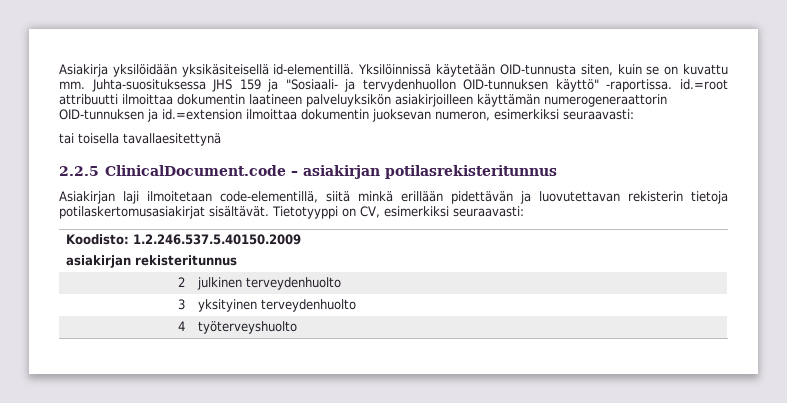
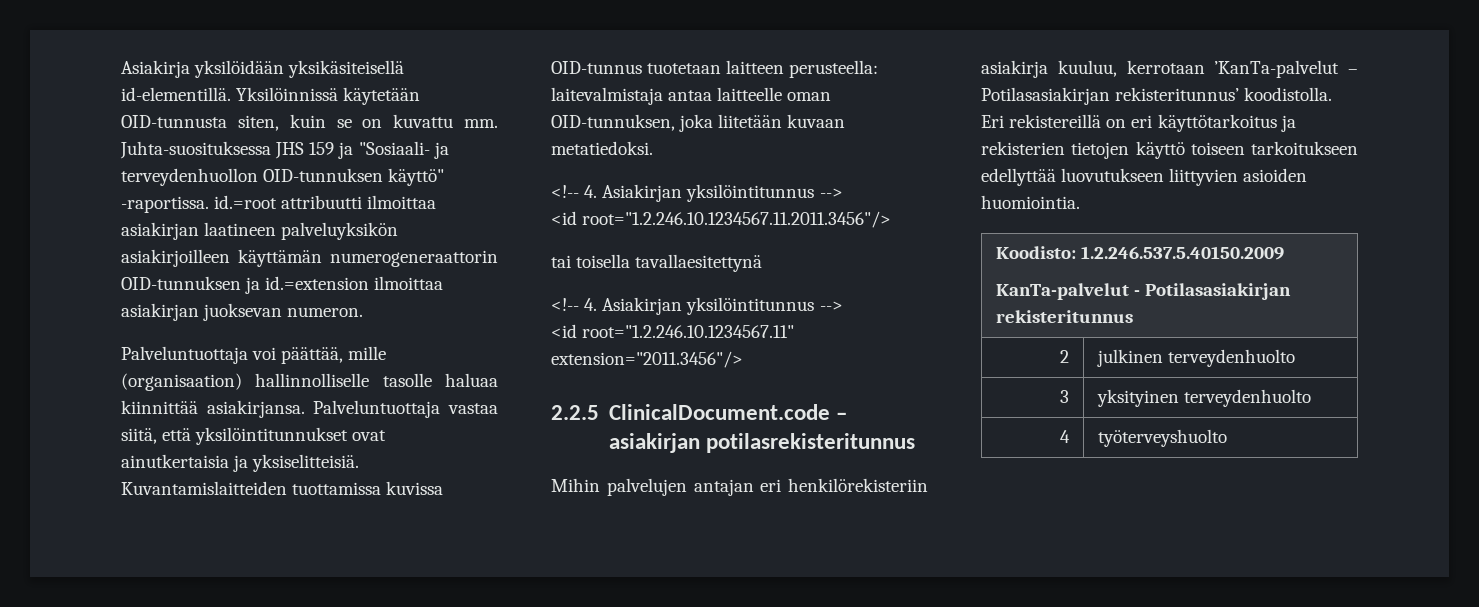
[362,79,456,92] tervydenhuollon -> [121,168,258,186] terveydenhuollon
[177,94,245,105] dokumentin -> [121,222,199,240] asiakirjan
[301,109,634,122] [59,133,221,146] dokumentin juoksevan numeron, esimerkiksi seuraavasti: // tai toisella tavallaesitettynä -> [121,303,364,321] [121,346,387,364] [121,373,498,391] [121,400,499,418] [121,427,387,445] [121,454,360,472] [121,481,444,495] [551,60,879,78] [551,87,832,105] [551,114,846,132] [551,141,653,155] [551,184,843,202] [551,211,892,228] [551,254,763,272] [551,297,843,315] [551,324,795,338] [551,351,743,368] asiakirjan juoksevan numeron. // Palveluntuottaja voi päättää, mille (organisaation) hallinnolliselle tasolle haluaa kiinnittää asiakirjansa. Palveluntuottaja vastaa siitä, että yksilöintitunnukset ovat ainutkertaisia ja yksiselitteisiä. Kuvantamislaitteiden tuottamissa kuvissa OID-tunnus tuotetaan laitteen perusteella: laitevalmistaja antaa laitteelle oman OID-tunnuksen, joka liitetään kuvaan metatiedoksi. // <!-- 4. Asiakirjan yksilöintitunnus --> // <id root="1.2.246.10.1234567.11.2011.3456"/> // tai toisella tavallaesitettynä // <!-- 4. Asiakirjan yksilöintitunnus --> // <id root="1.2.246.10.1234567.11" extension="2011.3456"/>
[59,191,728,204] [59,206,524,219] Asiakirjan laji ilmoitetaan code-elementillä, siitä minkä erillään pidettävän ja luovutettavan rekisterin tietoja potilaskertomusasiakirjat sisältävät. Tietotyyppi on CV, esimerkiksi seuraavasti: -> [551,478,928,496] [981,60,1358,78] [981,87,1333,105] [981,114,1296,132] [981,141,1358,159] [981,168,1308,186] [981,195,1080,209] Mihin palvelujen antajan eri henkilörekisteriin asiakirja kuuluu, kerrotaan ’KanTa-palvelut – Potilasasiakirjan rekisteritunnus’ koodistolla. Eri rekistereillä on eri käyttötarkoitus ja rekisterien tietojen käyttö toiseen tarkoitukseen edellyttää luovutukseen liittyvien asioiden huomiointia.
[66,255,132,268] asiakirjan -> [995,283,1292,300] KanTa-palvelut - Potilasasiakirjan

